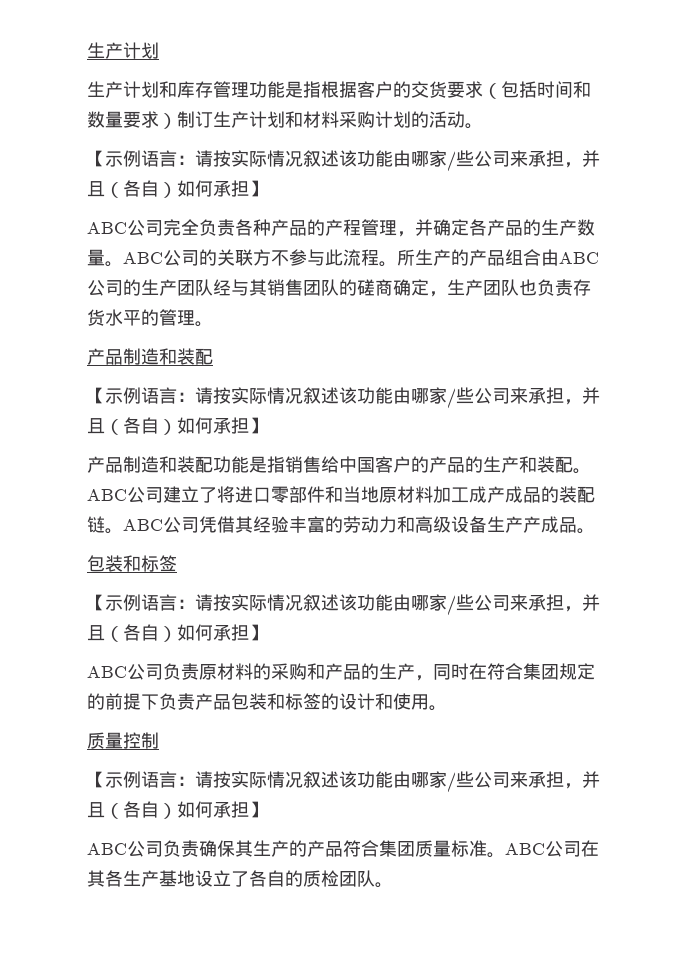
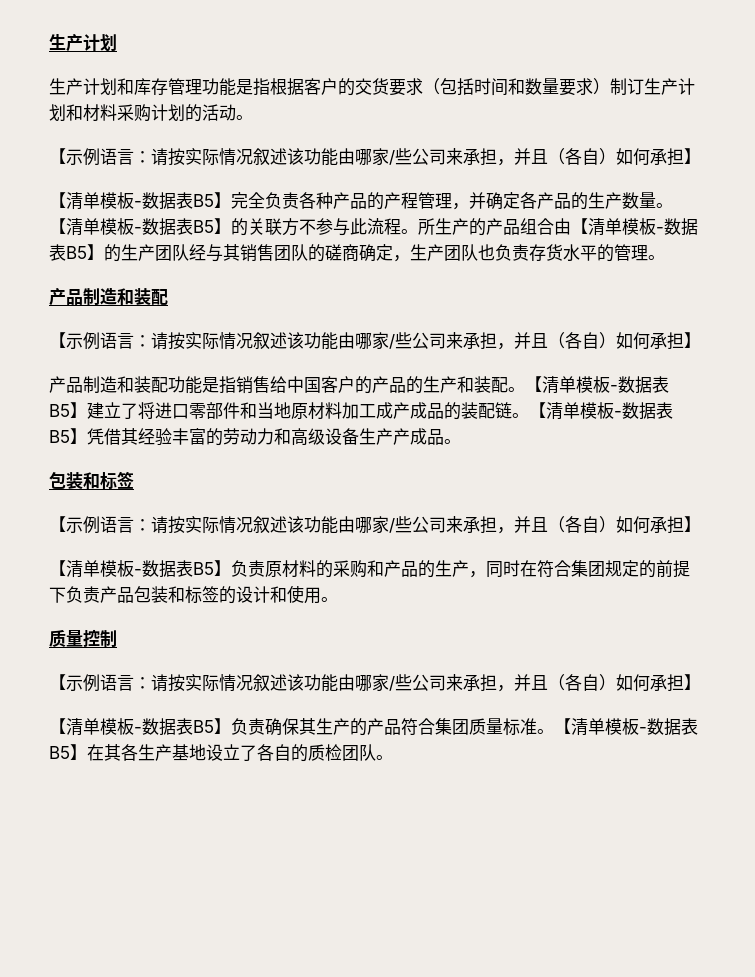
[87,220,163,236] ABC公司 -> [49,192,231,210] 【清单模板-数据表B5】
[123,250,199,266] ABC公司 -> [49,218,231,236] 【清单模板-数据表B5】
[559,252,599,264] [87,280,123,296] ABC公司 -> [571,218,698,236] [49,244,104,261] 【清单模板-数据表B5】
[87,487,163,503] ABC公司 -> [525,376,669,394] [49,402,87,418] 【清单模板-数据表B5】
[123,517,199,533] ABC公司 -> [529,402,673,420] [49,428,87,444] 【清单模板-数据表B5】
[87,664,163,680] ABC公司 -> [49,560,231,578] 【清单模板-数据表B5】
[87,841,163,857] ABC公司 -> [49,718,231,736] 【清单模板-数据表B5】
[505,841,581,857] ABC公司 -> [554,718,698,736] [49,744,87,760] 【清单模板-数据表B5】

